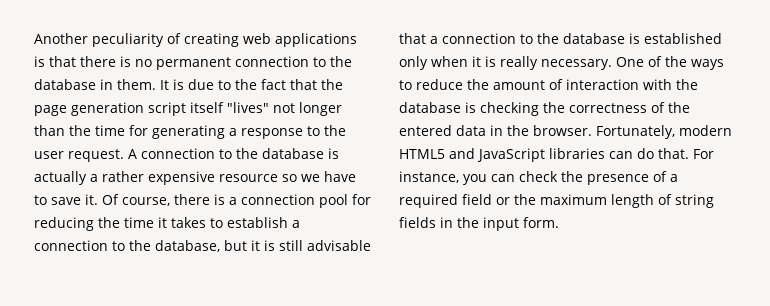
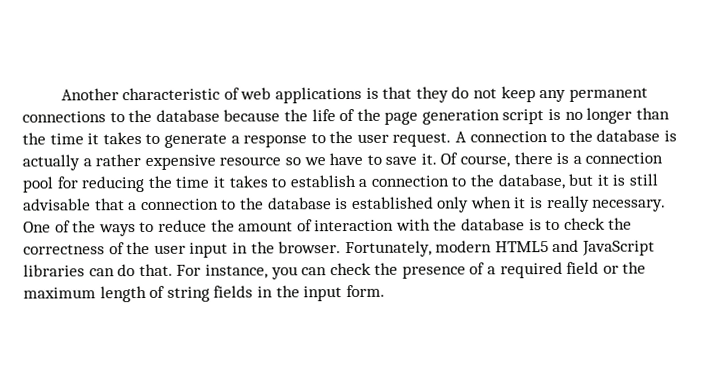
[92,33,239,47] peculiarity of creating -> [122,87,240,101] characteristic of
[80,56,352,70] [34,79,317,90] there is no permanent connection to the database in them. It is due to the fact that -> [415,86,648,103] [22,108,356,123] they do not keep any permanent connections to the database because the life of
[190,102,295,113] itself "lives" not -> [548,108,583,121] is no
[129,125,225,139] for generating -> [87,132,227,148] it takes to generate
[480,102,539,116] checking -> [545,217,605,231] to check
[399,125,486,136] entered data -> [153,242,229,258] user input

